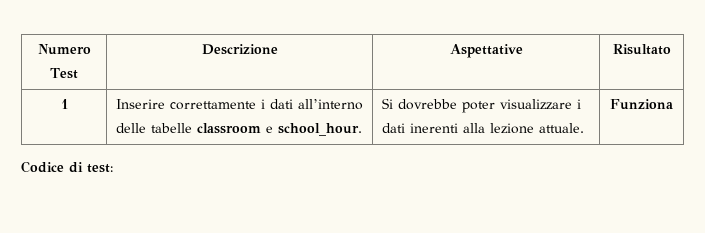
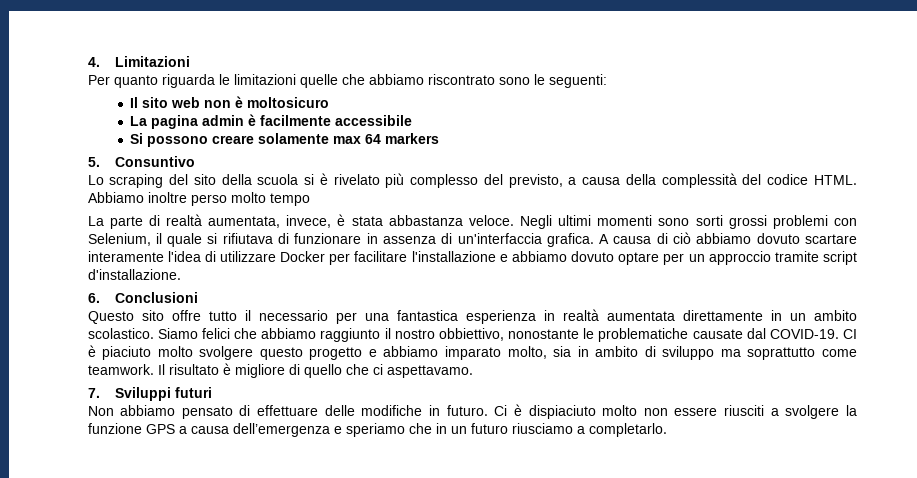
[37,44,91,55] [50,68,79,79] [201,44,278,55] [449,44,523,58] [612,44,671,55] [60,99,68,109] [115,99,363,110] [115,123,362,136] [381,98,581,113] [381,123,584,134] [610,99,673,110] [21,161,113,173] Numero Test | Descrizione | Aspettative | Risultato // 1 | Inserire correttamente i dati all’interno delle tabelle classroom e school_hour. | Si dovrebbe poter visualizzare i dati inerenti alla lezione attuale. | Funziona // Codice di test: -> [87,56,191,67] [87,74,607,88] [130,96,330,108] [130,114,413,129] [130,133,440,147] [87,156,196,167] [87,173,857,188] [87,192,310,206] [87,214,857,229] [87,232,858,247] [87,251,857,265] [87,269,181,280] [87,292,199,303] [87,309,857,324] [87,328,857,342] [87,345,857,360] [87,363,473,378] [87,387,213,401] [87,404,858,419] [87,423,667,437] 4. Limitazioni // Per quanto riguarda le limitazioni quelle che abbiamo riscontrato sono le seguenti: // Il sito web non è moltosicuro // La pagina admin è facilmente accessibile // Si possono creare solamente max 64 markers // 5. Consuntivo // Lo scraping del sito della scuola si è rivelato più complesso del previsto, a causa della complessità del codice HTML. Abbiamo inoltre perso molto tempo // La parte di realtà aumentata, invece, è stata abbastanza veloce. Negli ultimi momenti sono sorti grossi problemi con Selenium, il quale si rifiutava di funzionare in assenza di un'interfaccia grafica. A causa di ciò abbiamo dovuto scartare interamente l'idea di utilizzare Docker per facilitare l'installazione e abbiamo dovuto optare per un approccio tramite script d'installazione. // 6. Conclusioni // Questo sito offre tutto il necessario per una fantastica esperienza in realtà aumentata direttamente in un ambito scolastico. Siamo felici che abbiamo raggiunto il nostro obbiettivo, nonostante le problematiche causate dal COVID-19. CI è piaciuto molto svolgere questo progetto e abbiamo imparato molto, sia in ambito di sviluppo ma soprattutto come teamwork. Il risultato è migliore di quello che ci aspettavamo. // 7. Sviluppi futuri // Non abbiamo pensato di effettuare delle modifiche in futuro. Ci è dispiaciuto molto non essere riusciti a svolgere la funzione GPS a causa dell’emergenza e speriamo che in un futuro riusciamo a completarlo.

